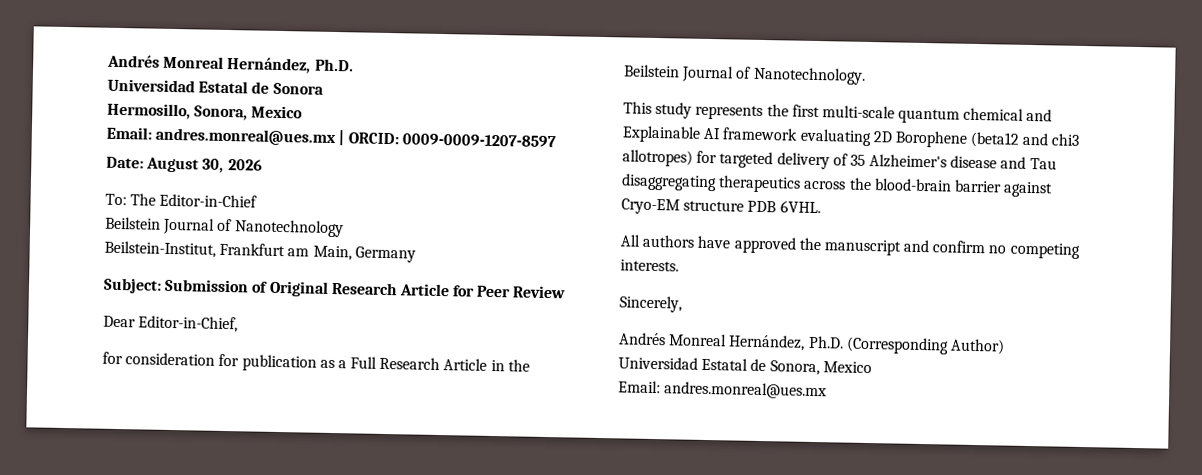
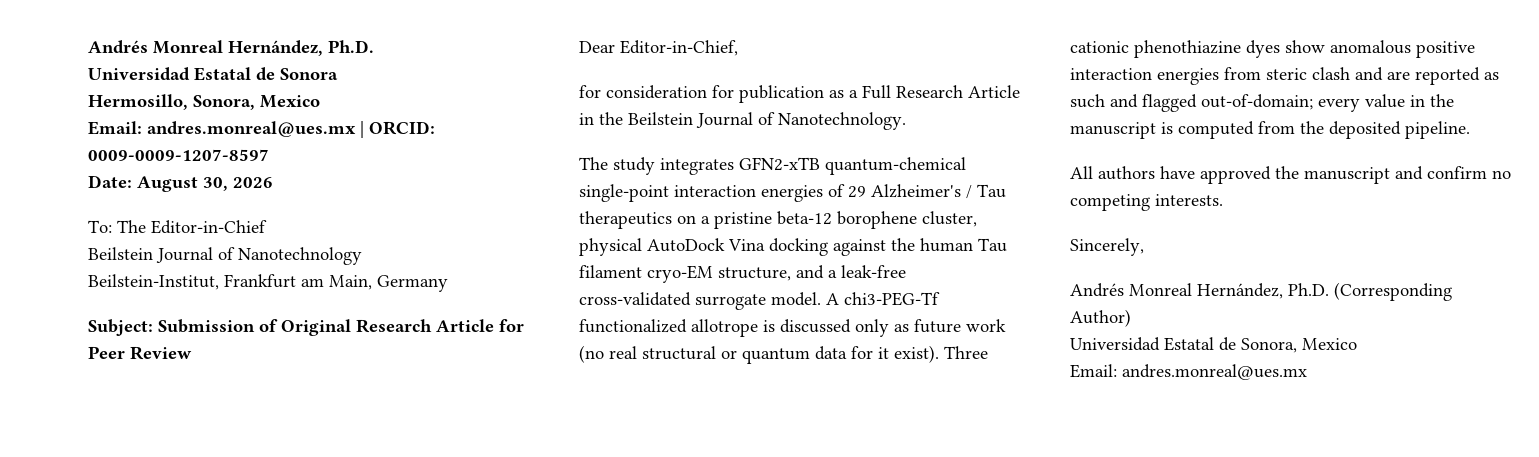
[623,101,1053,124] [622,125,1081,148] [622,149,1057,170] [621,173,1054,198] [621,198,821,215] This study represents the first multi-scale quantum chemical and Explainable AI framework evaluating 2D Borophene (beta12 and chi3 allotropes) for targeted delivery of 35 Alzheimer's disease and Tau disaggregating therapeutics across the blood-brain barrier against Cryo-EM structure PDB 6VHL. -> [579,157,966,175] [579,184,1006,202] [579,211,977,229] [579,238,1007,256] [579,265,906,283] [579,292,940,310] [579,319,1006,337] [579,345,988,364] [1070,40,1475,58] [1070,67,1499,85] [1070,94,1454,112] [1070,121,1470,139] The study integrates GFN2-xTB quantum-chemical single-point interaction energies of 29 Alzheimer's / Tau therapeutics on a pristine beta-12 borophene cluster, physical AutoDock Vina docking against the human Tau filament cryo-EM structure, and a leak-free cross-validated surrogate model. A chi3-PEG-Tf functionalized allotrope is discussed only as future work (no real structural or quantum data for it exist). Three cationic phenothiazine dyes show anomalous positive interaction energies from steric clash and are reported as such and flagged out-of-domain; every value in the manuscript is computed from the deposited pipeline.

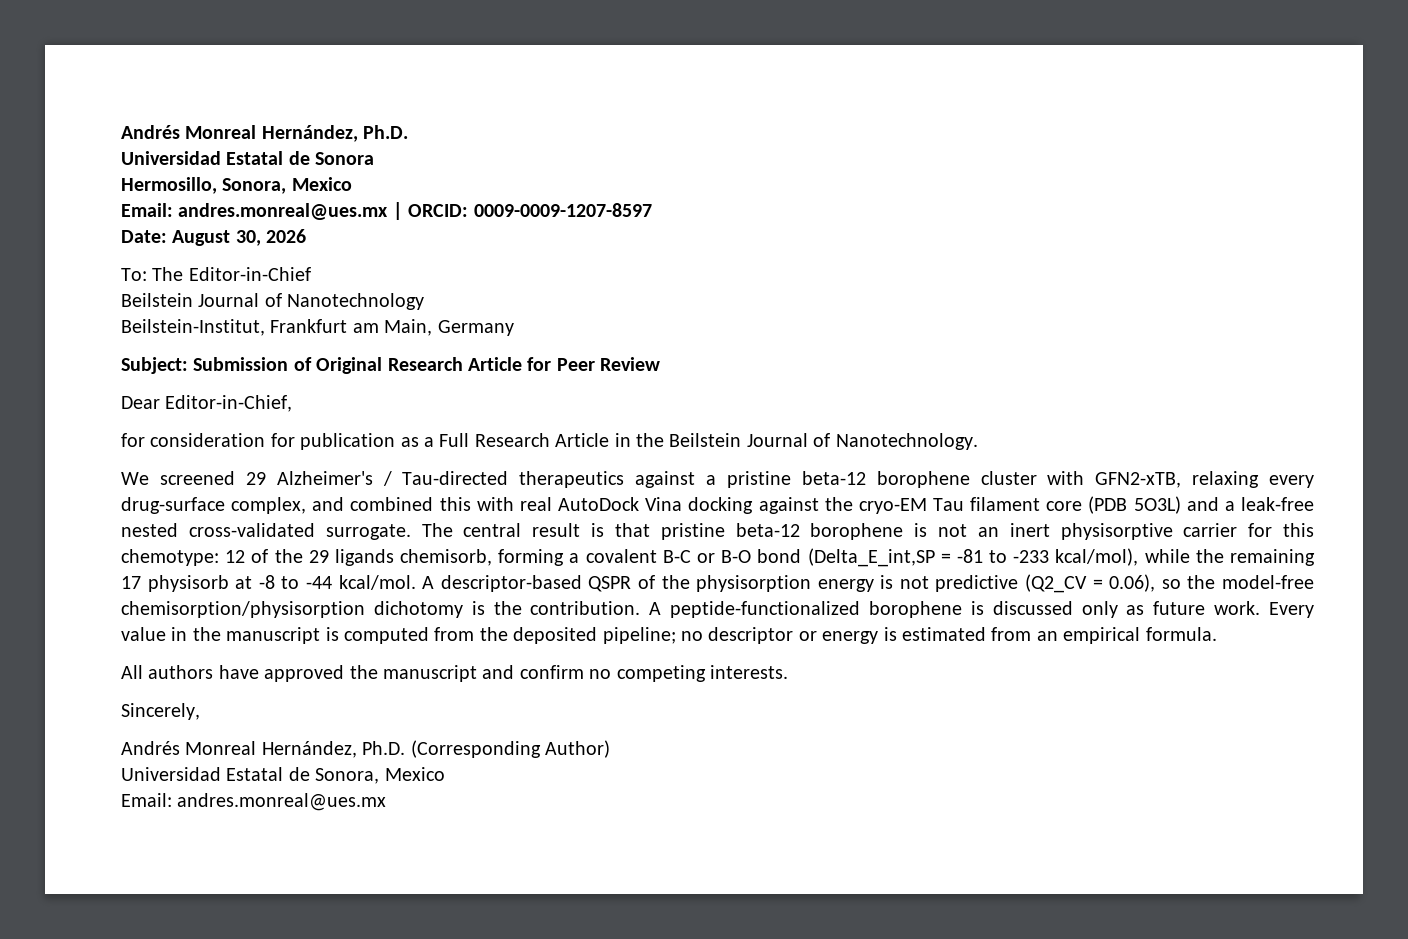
[579,157,966,175] [579,184,1006,202] [579,211,977,229] [579,238,642,256] The study integrates GFN2-xTB quantum-chemical single-point interaction energies of 29 Alzheimer's / Tau therapeutics on a pristine beta-12 borophene cluster, physical -> [121,471,1314,488] [121,497,552,514] We screened 29 Alzheimer's / Tau-directed therapeutics against a pristine beta-12 borophene cluster with GFN2-xTB, relaxing every drug-surface complex, and combined this with real
[920,238,973,252] human -> [858,498,927,514] cryo-EM
[647,265,906,283] [579,292,940,310] [579,319,758,337] cryo-EM structure, and a leak-free cross-validated surrogate model. A chi3-PEG-Tf functionalized allotrope -> [1046,496,1314,514] [121,523,1314,540] [121,548,1315,567] [121,574,1314,593] [121,601,963,618] core (PDB 5O3L) and a leak-free nested cross-validated surrogate. The central result is that pristine beta-12 borophene is not an inert physisorptive carrier for this chemotype: 12 of the 29 ligands chemisorb, forming a covalent B-C or B-O bond (Delta_E_int,SP = -81 to -233 kcal/mol), while the remaining 17 physisorb at -8 to -44 kcal/mol. A descriptor-based QSPR of the physisorption energy is not predictive (Q2_CV = 0.06), so the model-free chemisorption/physisorption dichotomy is the contribution. A peptide-functionalized borophene
[966,319,1006,332] [579,345,988,364] [1070,40,1475,58] [1070,67,1499,85] [1070,94,1360,112] work (no real structural or quantum data for it exist). Three cationic phenothiazine dyes show anomalous positive interaction energies from steric clash and are reported as such and flagged out-of-domain; every -> [1214,601,1315,618] work. Every
[1405,121,1470,139] pipeline. -> [602,627,1217,644] pipeline; no descriptor or energy is estimated from an empirical formula.

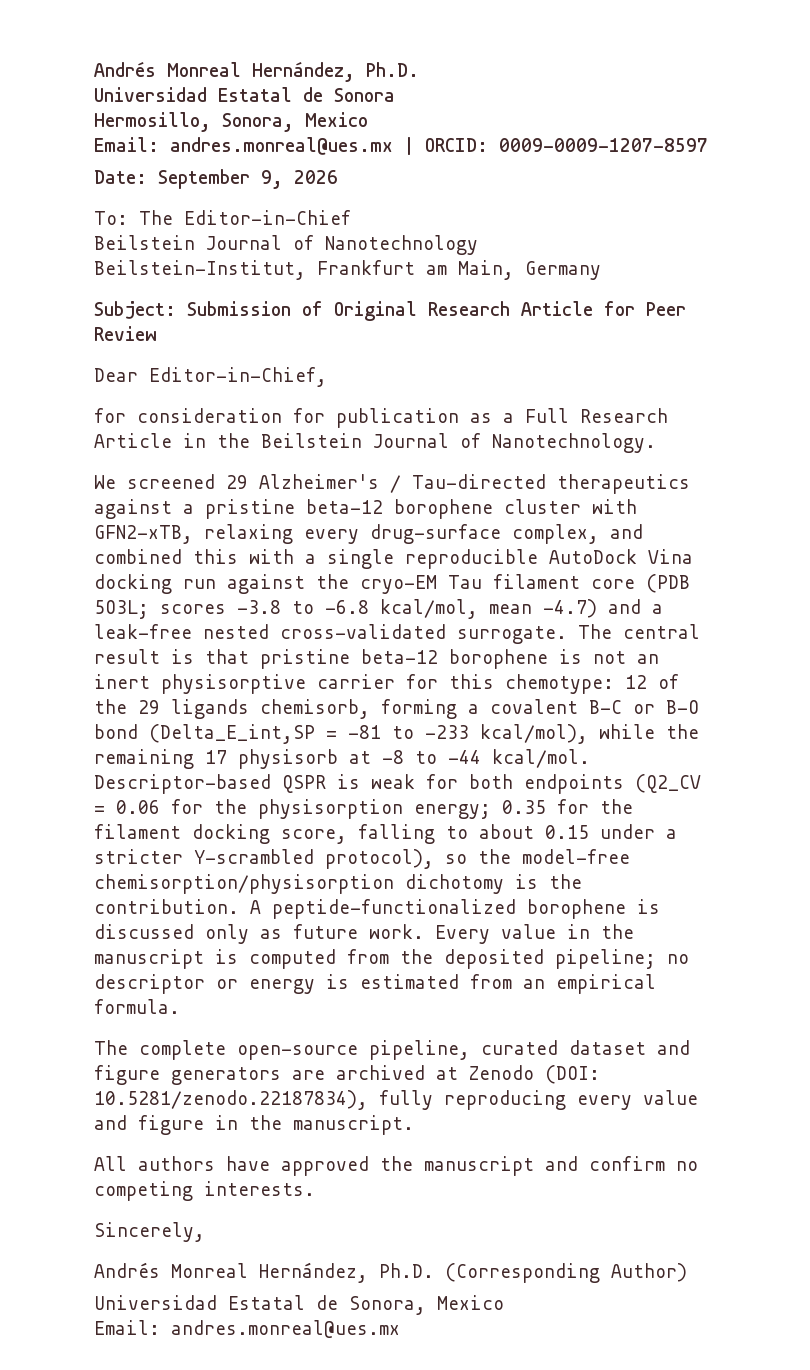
[172,230,261,246] August 30, -> [158,169,283,189] September 9,
[519,497,552,511] real -> [305,549,538,569] a single reproducible
(754, 505) none -> [183,579,216,589] run
[1133,496,1181,514] 5O3L) -> [94,599,597,619] 5O3L; scores -3.8 to -6.8 kcal/mol, mean -4.7)
[422,574,1156,593] A descriptor-based QSPR of the physisorption energy is not predictive (Q2_CV = 0.06), -> [94,774,701,794] [94,799,633,819] [94,824,677,844] [94,849,434,869] Descriptor-based QSPR is weak for both endpoints (Q2_CV = 0.06 for the physisorption energy; 0.35 for the filament docking score, falling to about 0.15 under a stricter Y-scrambled protocol),
(1217, 634) none -> [94,1040,690,1060] [94,1065,600,1085] [94,1090,698,1110] [94,1115,414,1135] // The complete open-source pipeline, curated dataset and figure generators are archived at Zenodo (DOI: 10.5281/zenodo.22187834), fully reproducing every value and figure in the manuscript.

